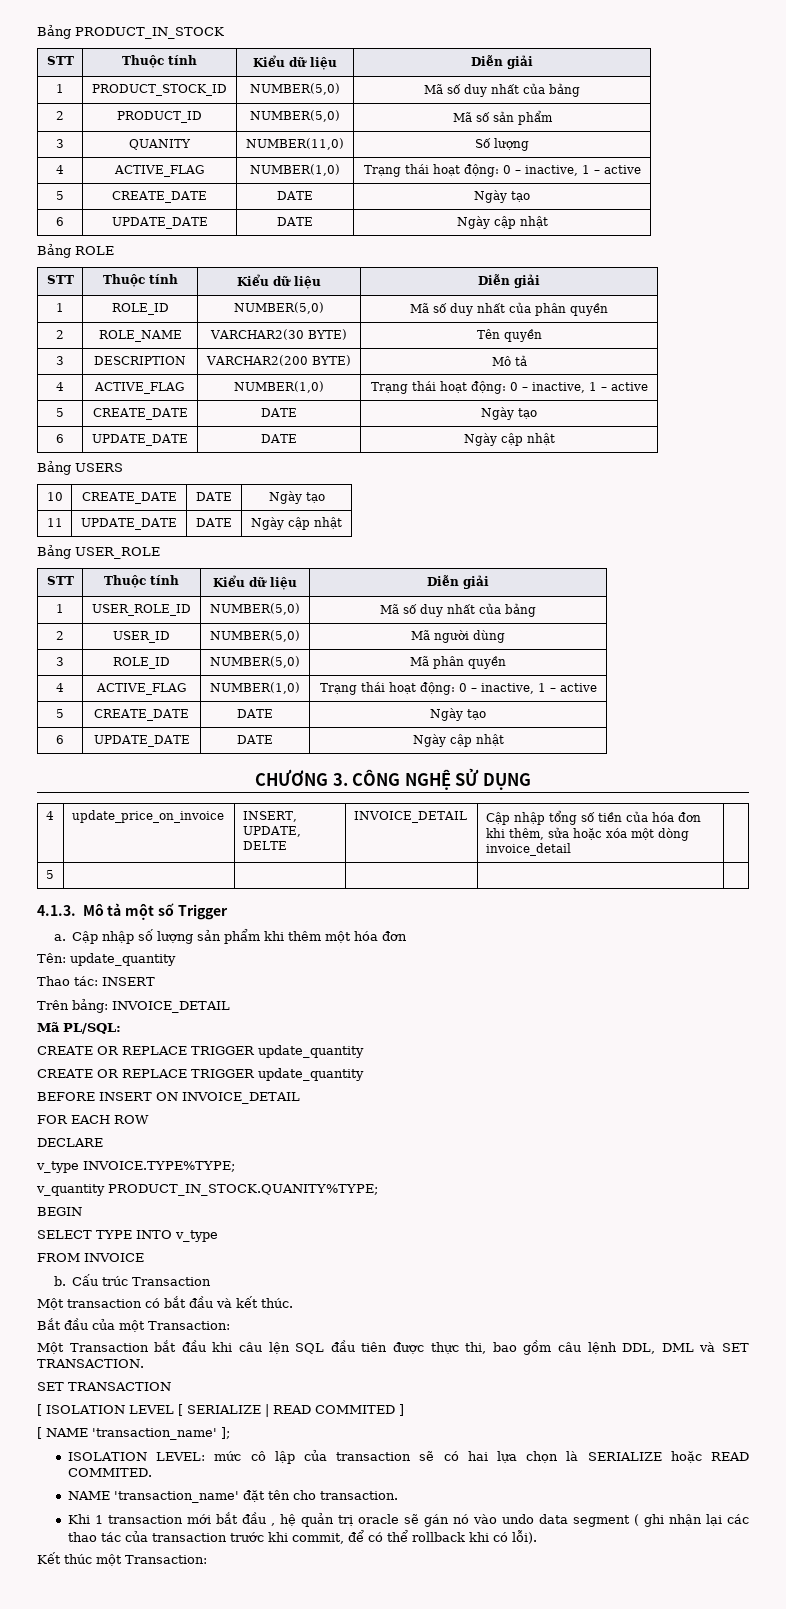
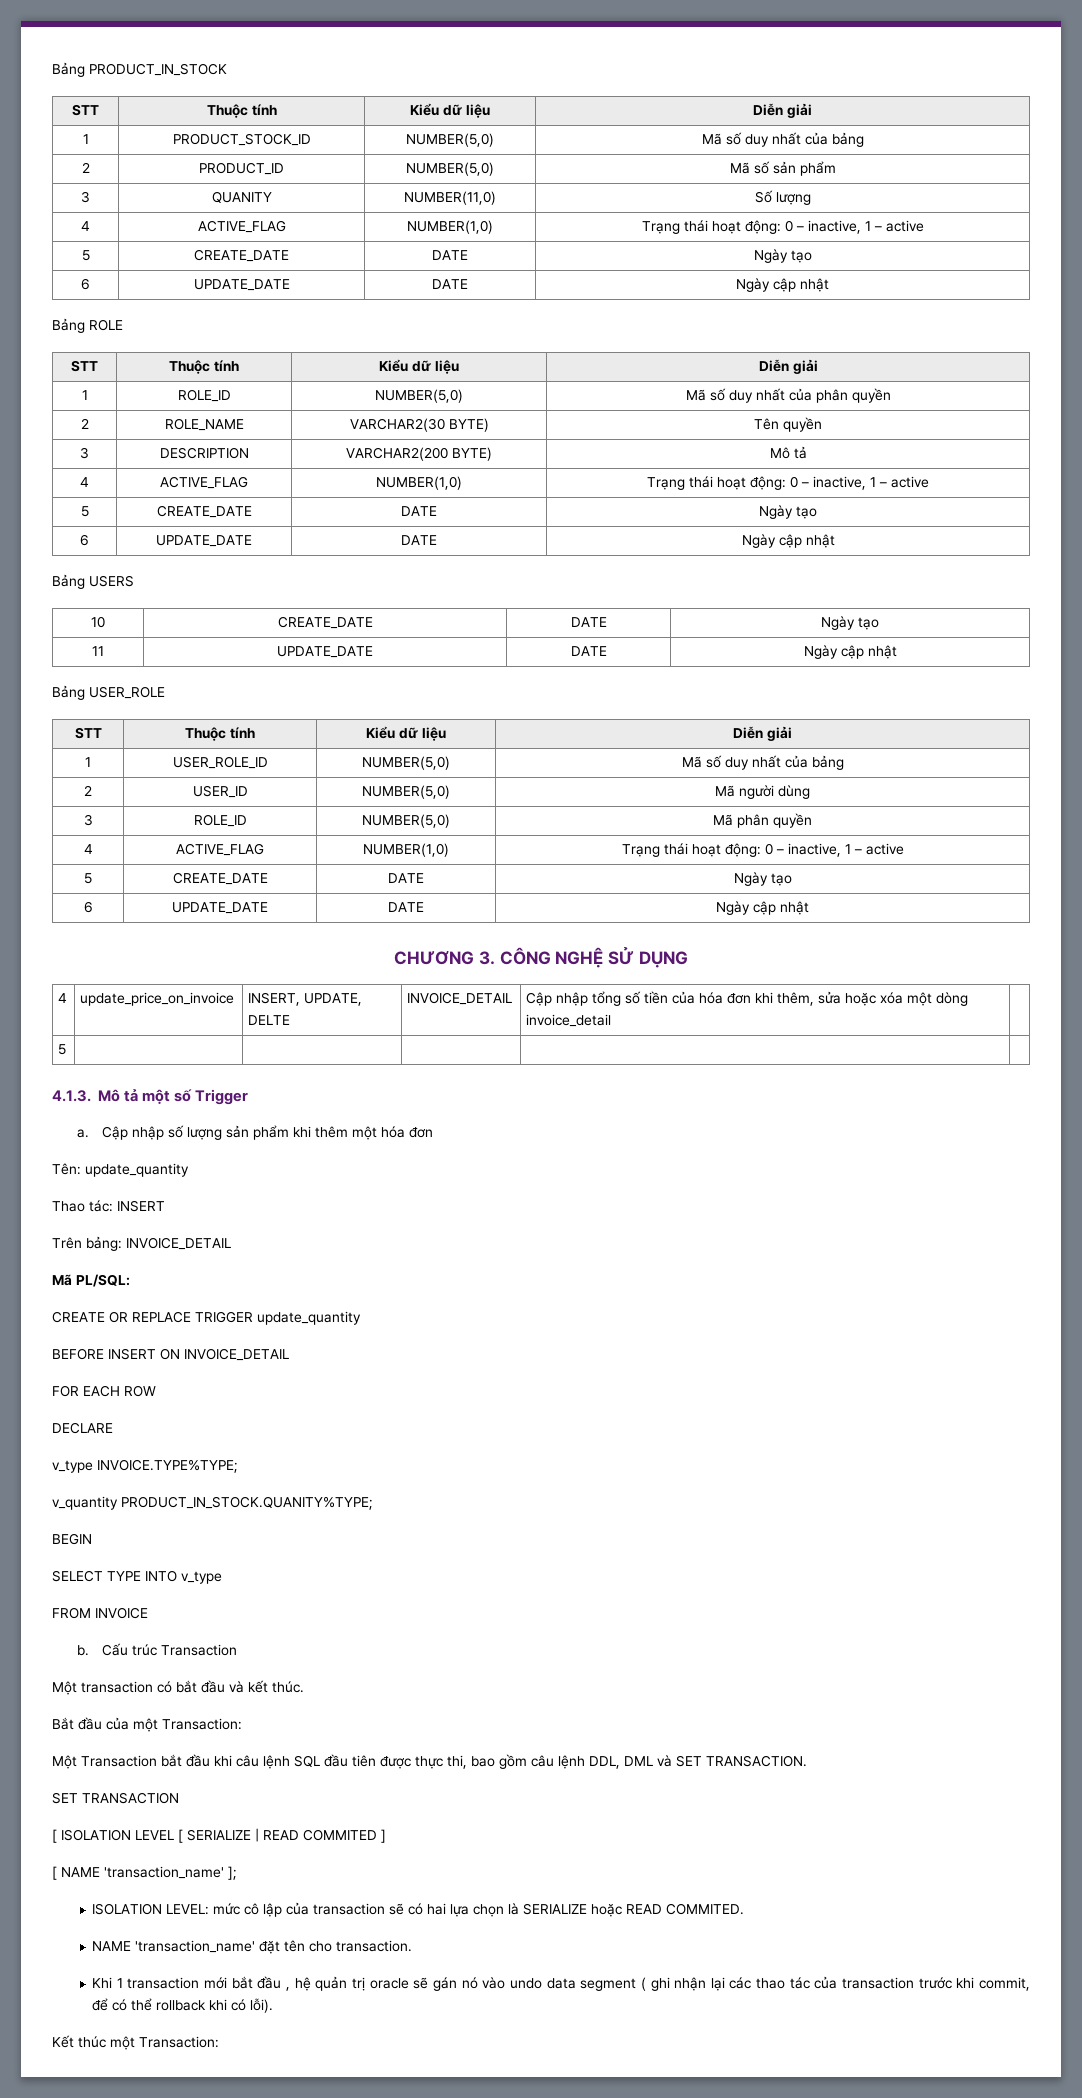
[37,1068,364,1081] // CREATE OR REPLACE TRIGGER update_quantity -> (361, 1318) none
[268,1342,290,1354] lện -> [263,1755,290,1769] lệnh

